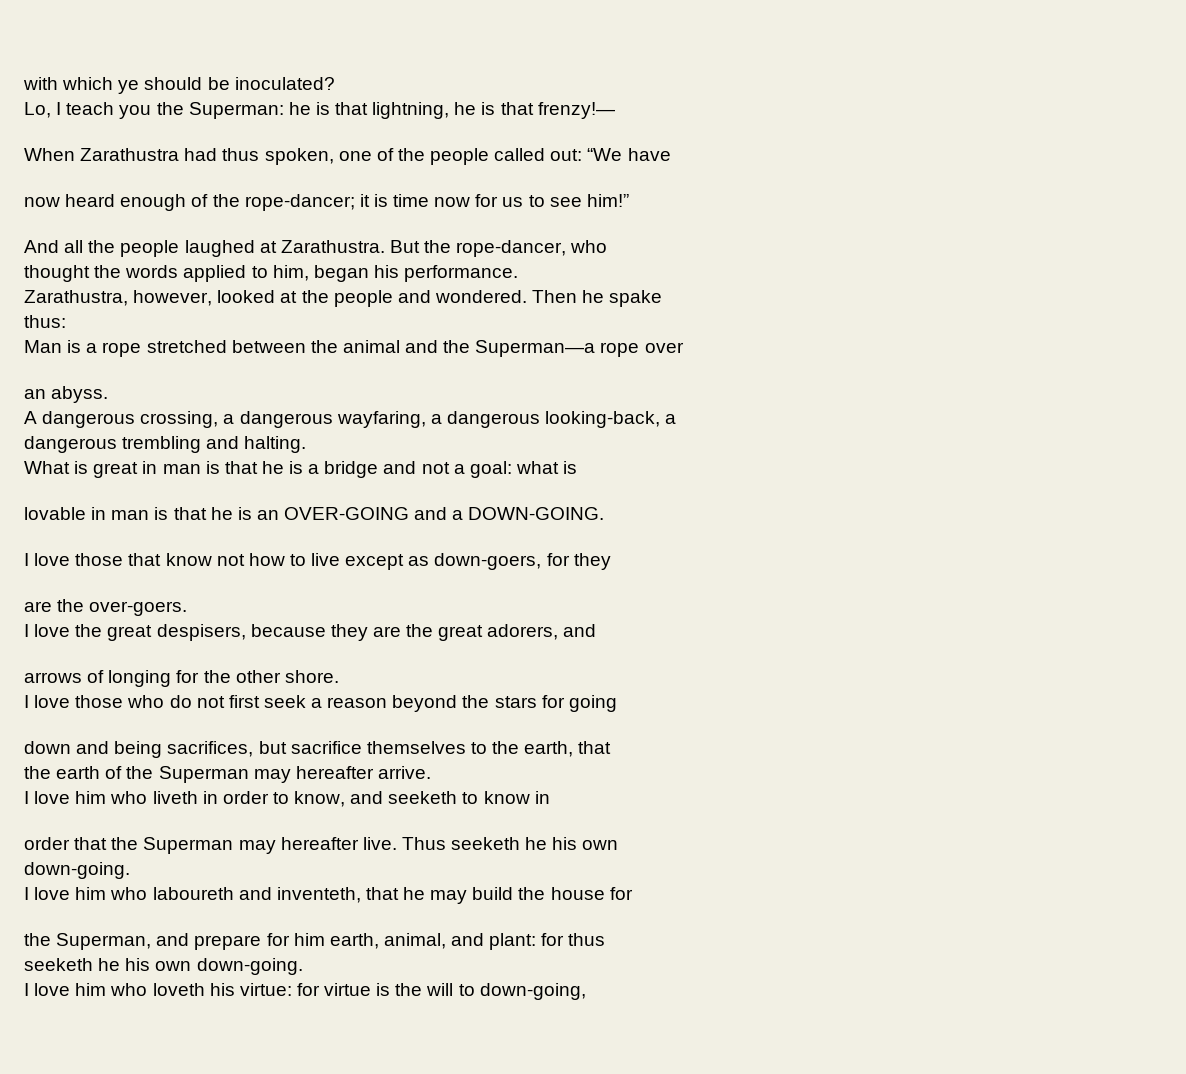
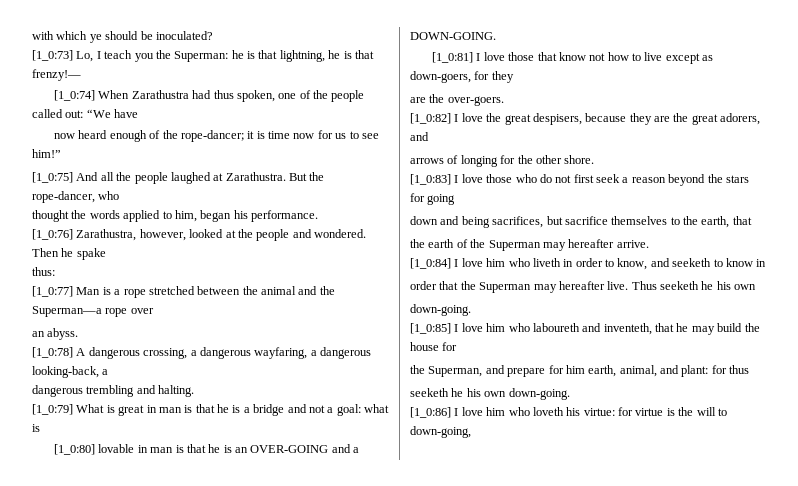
(335, 83) none -> [32,50,73,61] [1_0:73]
(615, 110) none -> [54,90,96,101] [1_0:74]
(629, 200) none -> [32,172,73,183] [1_0:75]
(519, 273) none -> [32,229,73,240] [1_0:76]
(66, 321) none -> [32,286,73,297] [1_0:77]
(109, 394) none -> [32,347,73,358] [1_0:78]
(307, 444) none -> [32,404,73,415] [1_0:79]
(578, 467) none -> [54,444,96,455] [1_0:80]
(605, 513) none -> [432,52,474,63] [1_0:81]
(188, 608) none -> [410,113,451,124] [1_0:82]
(339, 676) none -> [410,174,451,185] [1_0:83]
(431, 772) none -> [410,258,451,269] [1_0:84]
(130, 870) none -> [410,323,451,334] [1_0:85]
(303, 966) none -> [410,407,451,418] [1_0:86]

